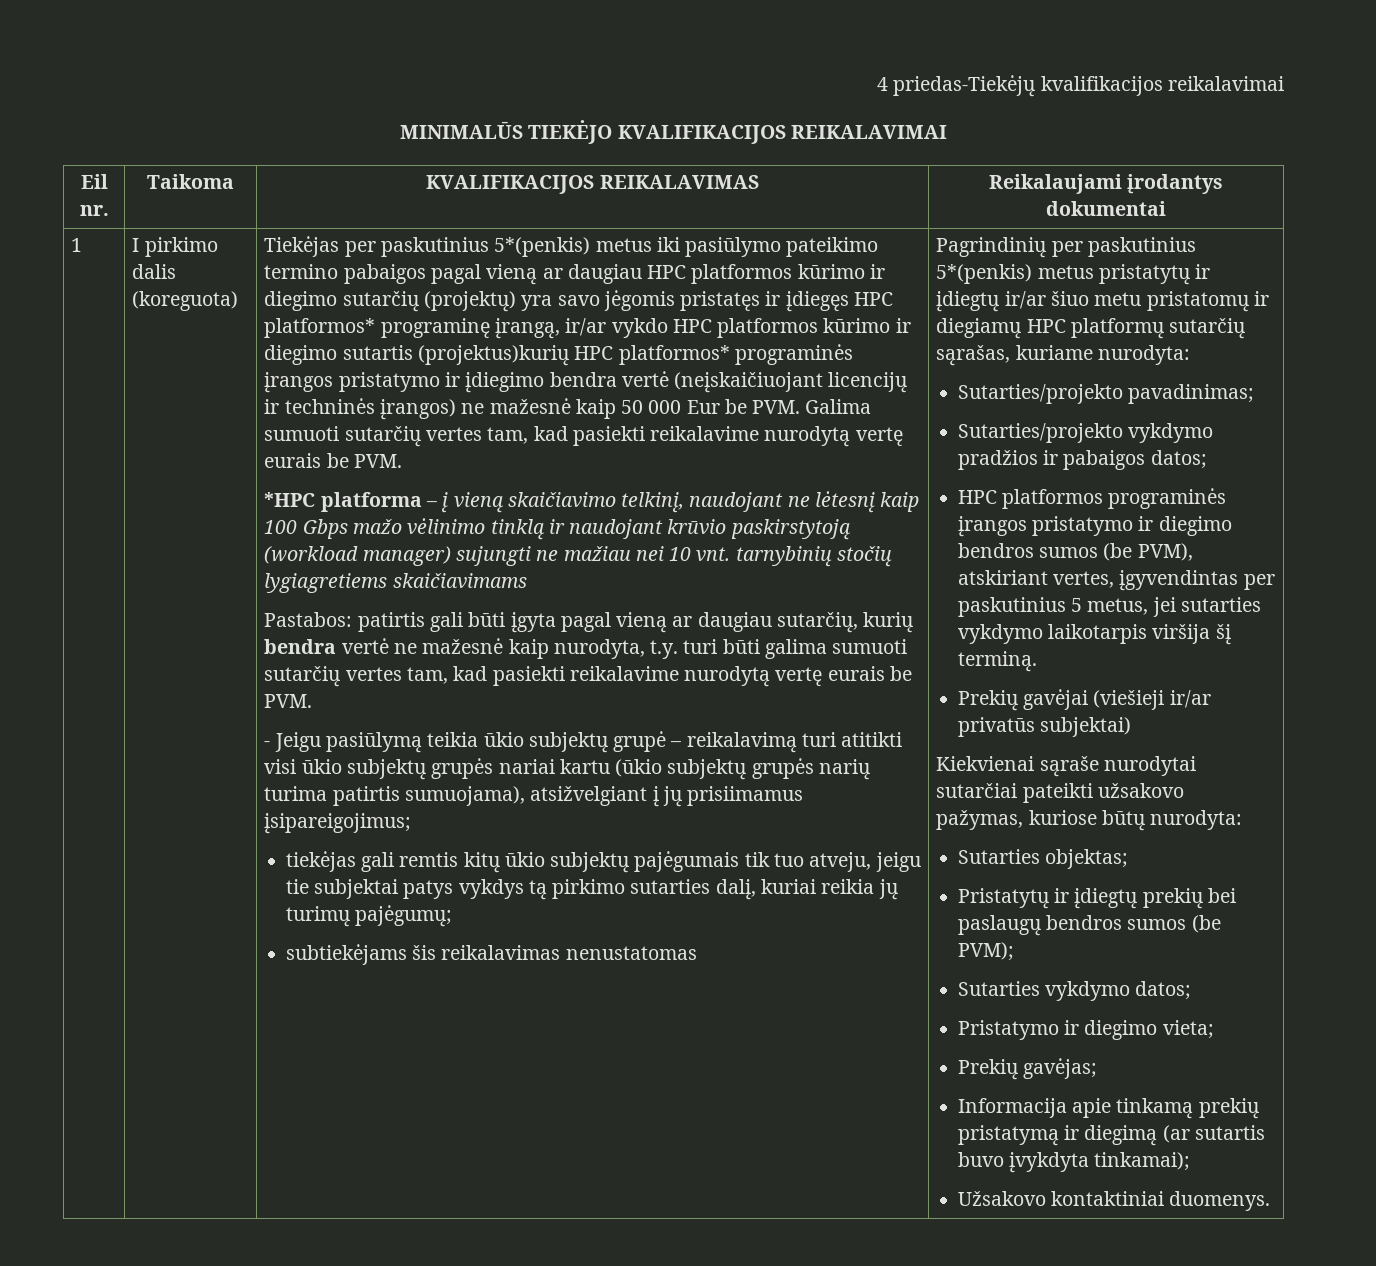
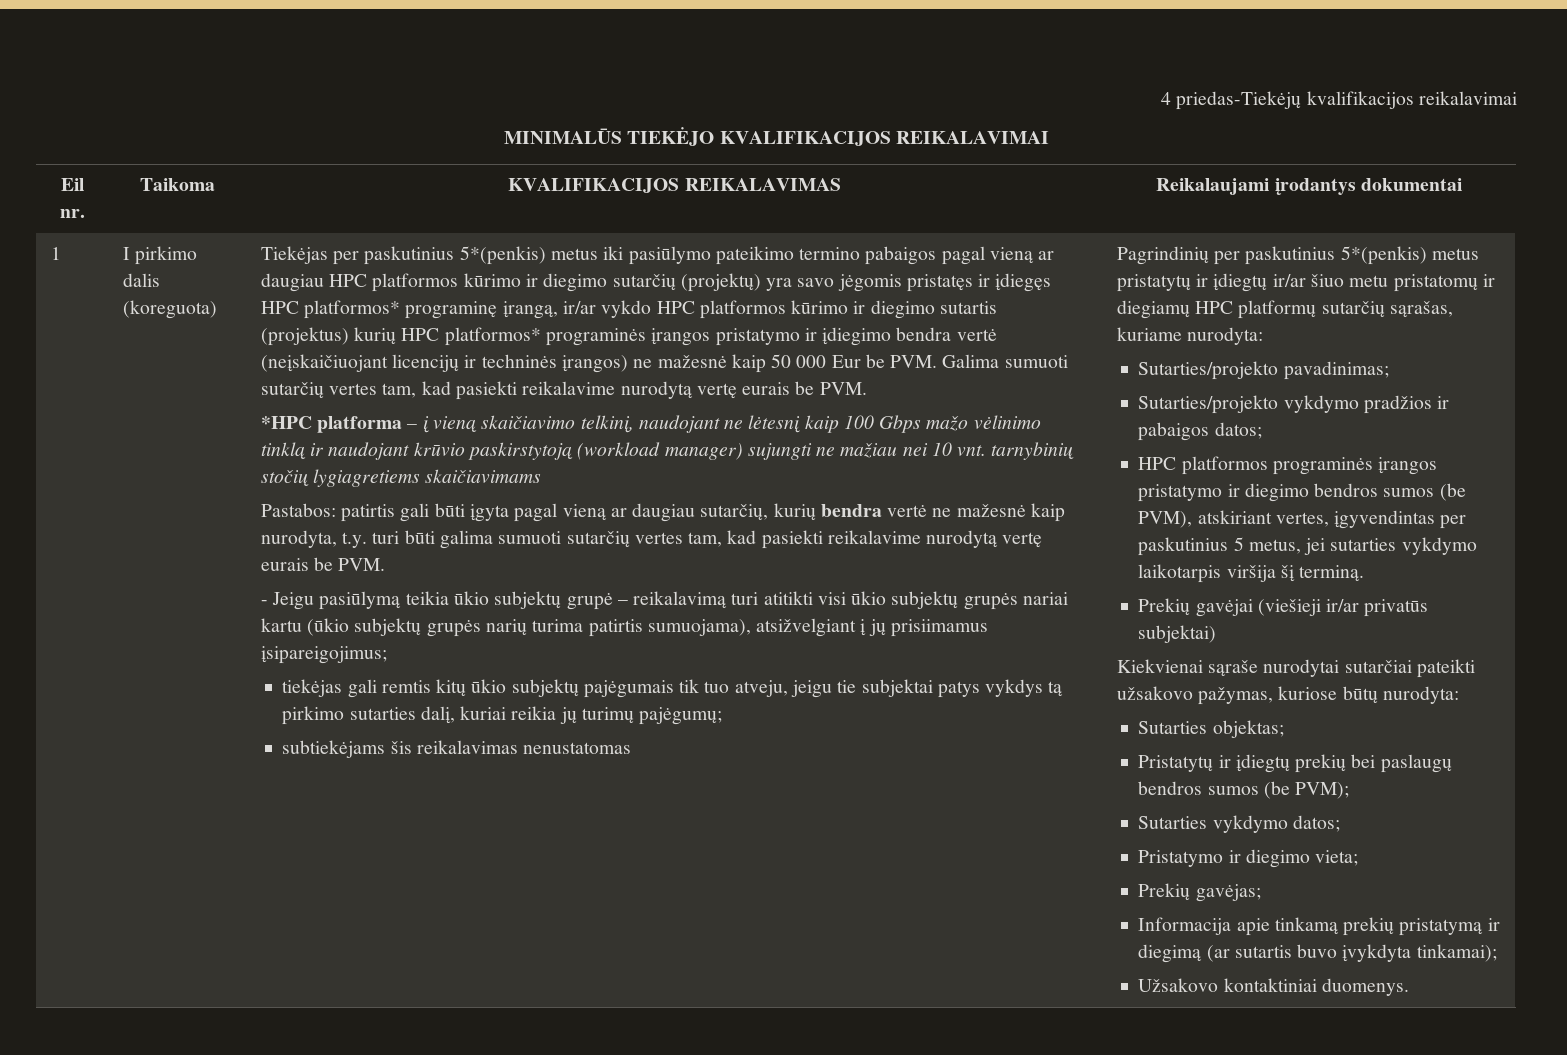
[417,345,569,366] (projektus)kurių -> [260,327,397,346] (projektus) kurių

